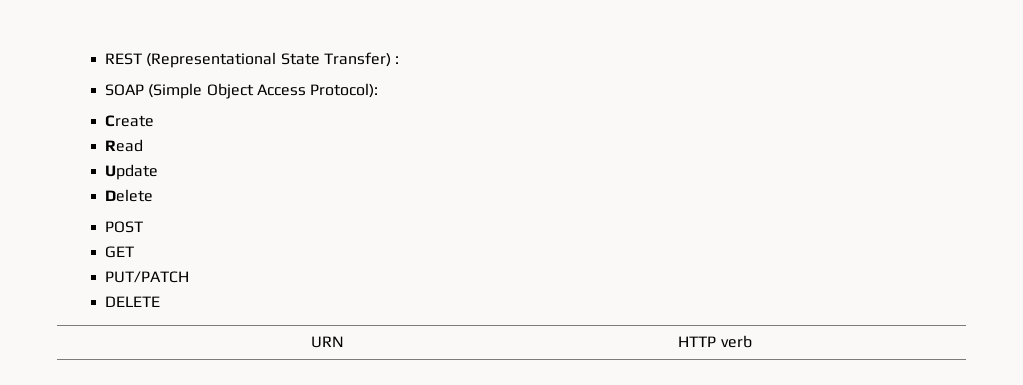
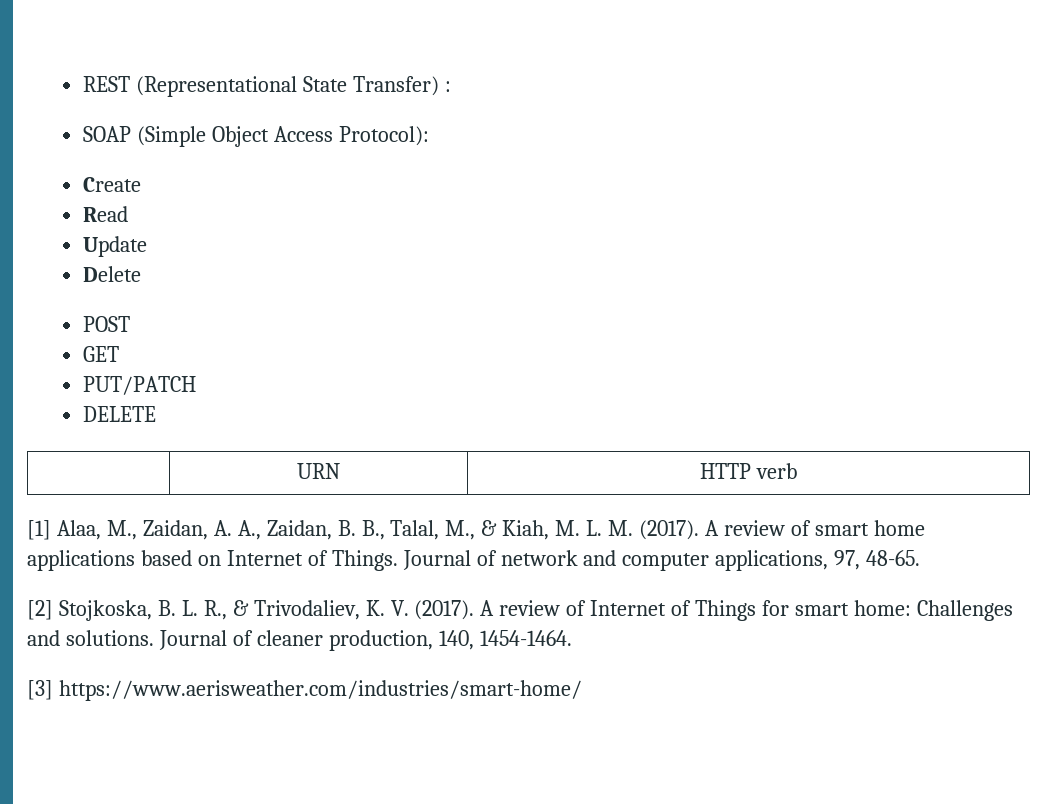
(752, 341) none -> [27,520,925,540] [27,550,921,571] [27,600,1013,621] [27,630,572,651] [27,680,582,701] // [1] Alaa, M., Zaidan, A. A., Zaidan, B. B., Talal, M., & Kiah, M. L. M. (2017). A review of smart home applications based on Internet of Things. Journal of network and computer applications, 97, 48-65. // [2] Stojkoska, B. L. R., & Trivodaliev, K. V. (2017). A review of Internet of Things for smart home: Challenges and solutions. Journal of cleaner production, 140, 1454-1464. // [3] https://www.aerisweather.com/industries/smart-home/

